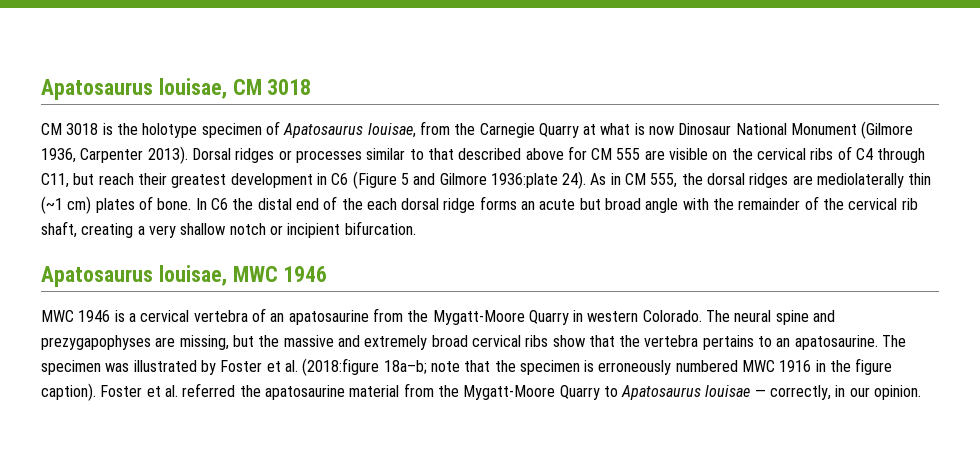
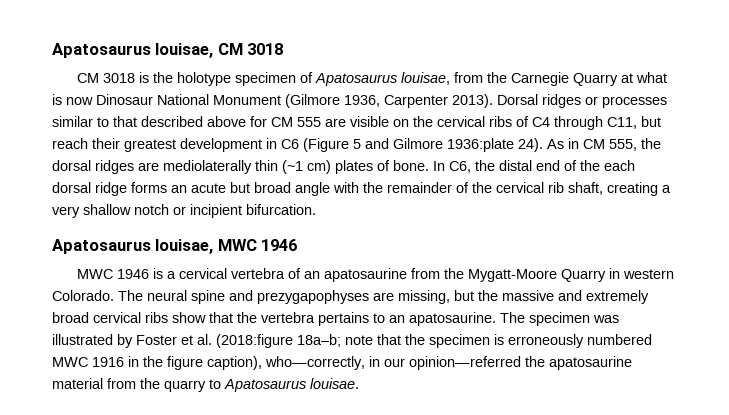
[210,198,228,210] C6 -> [449,161,471,173] C6,
[41,383,236,401] caption). Foster et al. referred -> [207,356,521,370] caption), who—correctly, in our opinion—referred
[463,385,922,400] Mygatt-Moore Quarry to Apatosaurus louisae — correctly, in our opinion. -> [164,378,359,392] quarry to Apatosaurus louisae.

